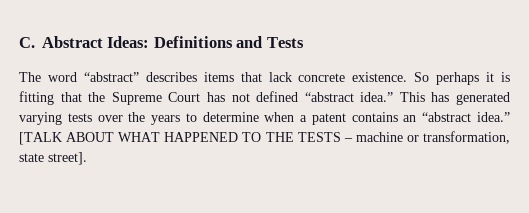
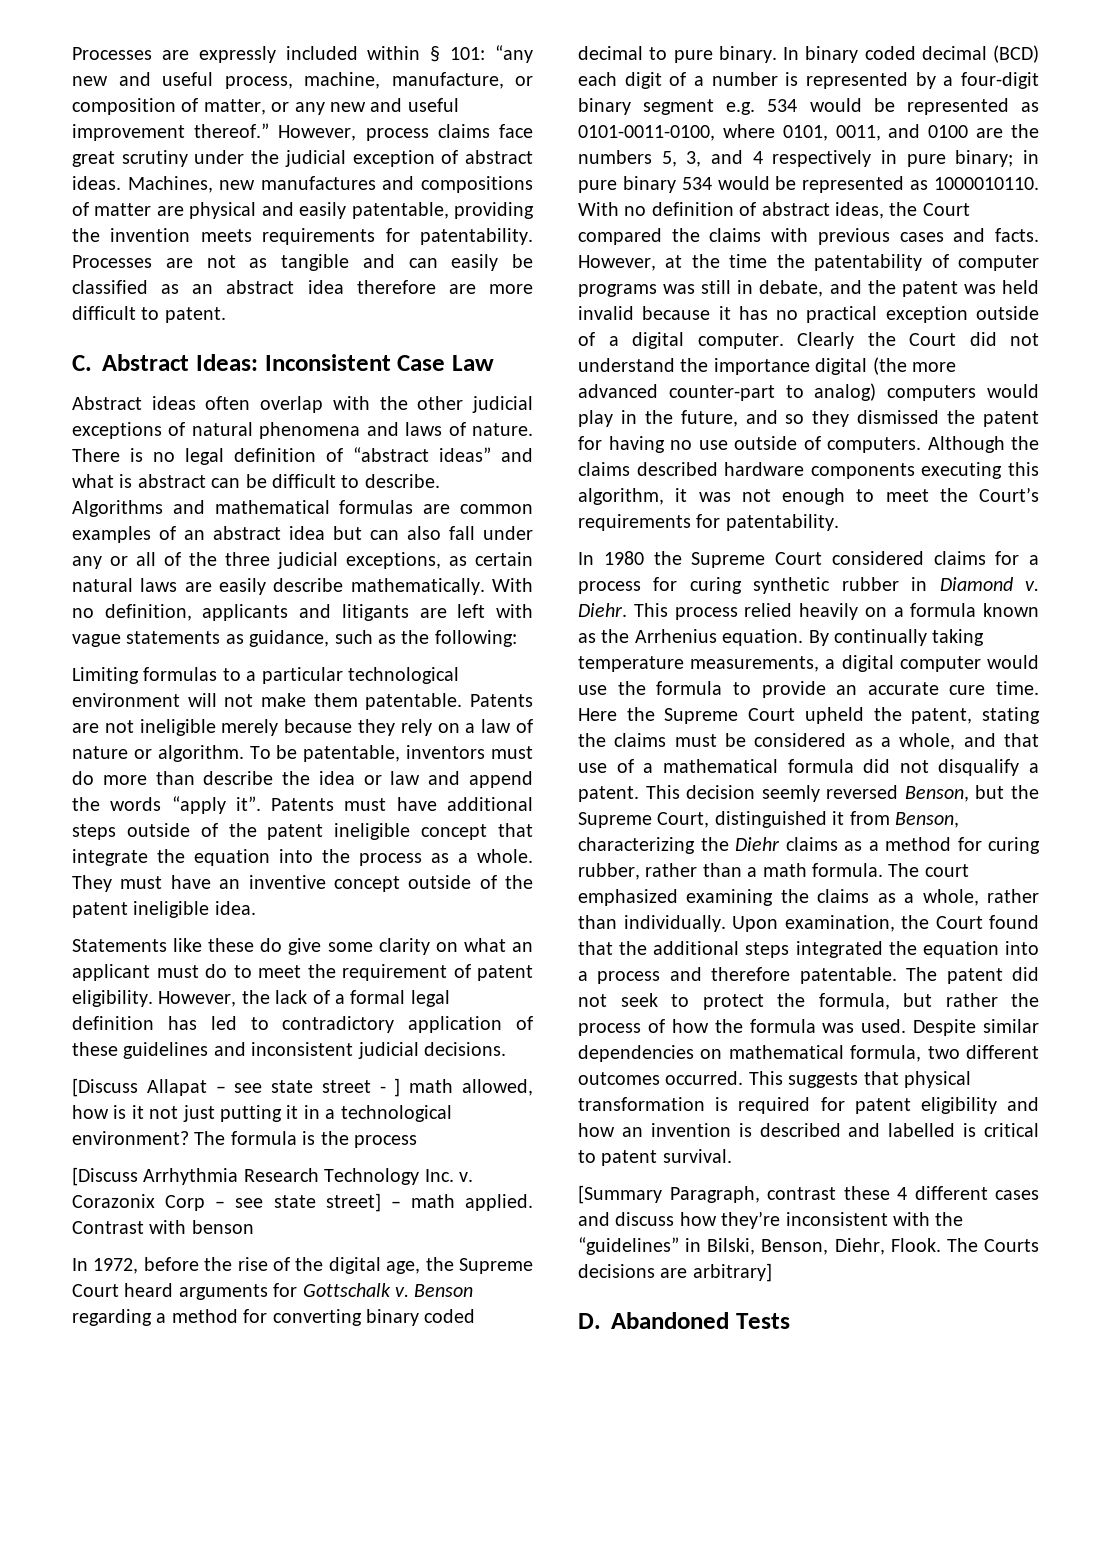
[19,36,304,48] [19,72,511,85] [19,91,510,105] [19,112,511,125] [19,131,511,145] [19,152,87,165] C. Abstract Ideas: Definitions and Tests // The word “abstract” describes items that lack concrete existence. So perhaps it is fitting that the Supreme Court has not defined “abstract idea.” This has generated varying tests over the years to determine when a patent contains an “abstract idea.” [TALK ABOUT WHAT HAPPENED TO THE TESTS – machine or transformation, state street]. -> [72,45,533,63] [72,72,533,89] [72,98,459,115] [72,123,533,141] [72,150,533,167] [72,176,533,193] [72,202,534,219] [72,228,533,245] [72,254,533,271] [72,280,533,294] [72,306,226,323] [72,354,494,371] [72,396,533,413] [72,422,533,439] [72,447,533,465] [72,474,440,488] [72,500,533,517] [72,526,533,543] [72,552,533,569] [72,578,533,595] [72,604,533,621] [72,630,517,647] [72,667,459,684] [72,693,534,710] [72,719,534,736] [72,745,533,762] [72,771,533,788] [72,796,533,814] [72,823,533,840] [72,849,533,866] [72,875,533,892] [72,901,256,918] [72,938,534,955] [72,964,533,981] [72,990,450,1007] [72,1016,533,1033] [72,1042,506,1059] [72,1078,533,1097] [72,1105,452,1122] [72,1131,417,1148] [72,1167,473,1186] [72,1193,533,1212] [72,1220,254,1234] [72,1257,533,1274] [72,1283,474,1300] [72,1309,476,1326] [578,45,1039,63] [578,72,1039,89] [578,98,1039,115] [578,124,1039,141] [578,150,1039,167] [578,176,1039,193] [578,202,970,219] [578,228,1039,245] [578,254,1039,271] [578,280,1039,297] [578,306,1039,323] [578,332,1039,349] [578,357,956,375] [578,383,1039,401] [578,410,1039,427] [578,436,1039,453] [578,462,1039,479] [578,487,1039,505] [578,514,839,531] [578,551,1039,568] [578,577,1039,594] [578,603,1039,620] [578,629,985,646] [578,655,1039,672] [578,681,1039,698] [578,707,1040,724] [578,733,1039,750] [578,759,1039,776] [578,785,1039,802] [578,811,959,828] [578,837,1040,854] [578,863,969,880] [578,889,1039,906] [578,915,1039,932] [578,941,1039,958] [578,967,1039,984] [578,993,1039,1010] [578,1019,1039,1036] [578,1045,1039,1062] [578,1071,971,1088] [578,1097,1039,1114] [578,1123,1039,1137] [578,1149,732,1166] [578,1185,1039,1204] [578,1211,964,1229] [578,1237,1039,1255] [578,1263,772,1282] [578,1312,790,1329] Processes are expressly included within § 101: “any new and useful process, machine, manufacture, or composition of matter, or any new and useful improvement thereof.” However, process claims face great scrutiny under the judicial exception of abstract ideas. Machines, new manufactures and compositions of matter are physical and easily patentable, providing the invention meets requirements for patentability. Processes are not as tangible and can easily be classified as an abstract idea therefore are more difficult to patent. // C. Abstract Ideas: Inconsistent Case Law // Abstract ideas often overlap with the other judicial exceptions of natural phenomena and laws of nature. There is no legal definition of “abstract ideas” and what is abstract can be difficult to describe. Algorithms and mathematical formulas are common examples of an abstract idea but can also fall under any or all of the three judicial exceptions, as certain natural laws are easily describe mathematically. With no definition, applicants and litigants are left with vague statements as guidance, such as the following: // Limiting formulas to a particular technological environment will not make them patentable. Patents are not ineligible merely because they rely on a law of nature or algorithm. To be patentable, inventors must do more than describe the idea or law and append the words “apply it”. Patents must have additional steps outside of the patent ineligible concept that integrate the equation into the process as a whole. They must have an inventive concept outside of the patent ineligible idea. // Statements like these do give some clarity on what an applicant must do to meet the requirement of patent eligibility. However, the lack of a formal legal definition has led to contradictory application of these guidelines and inconsistent judicial decisions. // [Discuss Allapat – see state street - ] math allowed, how is it not just putting it in a technological environment? The formula is the process // [Discuss Arrhythmia Research Technology Inc. v. Corazonix Corp – see state street] – math applied. Contrast with benson // In 1972, before the rise of the digital age, the Supreme Court heard arguments for Gottschalk v. Benson regarding a method for converting binary coded decimal to pure binary. In binary coded decimal (BCD) each digit of a number is represented by a four-digit binary segment e.g. 534 would be represented as 0101-0011-0100, where 0101, 0011, and 0100 are the numbers 5, 3, and 4 respectively in pure binary; in pure binary 534 would be represented as 1000010110. With no definition of abstract ideas, the Court compared the claims with previous cases and facts. However, at the time the patentability of computer programs was still in debate, and the patent was held invalid because it has no practical exception outside of a digital computer. Clearly the Court did not understand the importance digital (the more advanced counter-part to analog) computers would play in the future, and so they dismissed the patent for having no use outside of computers. Although the claims described hardware components executing this algorithm, it was not enough to meet the Court’s requirements for patentability. // In 1980 the Supreme Court considered claims for a process for curing synthetic rubber in Diamond v. Diehr. This process relied heavily on a formula known as the Arrhenius equation. By continually taking temperature measurements, a digital computer would use the formula to provide an accurate cure time. Here the Supreme Court upheld the patent, stating the claims must be considered as a whole, and that use of a mathematical formula did not disqualify a patent. This decision seemly reversed Benson, but the Supreme Court, distinguished it from Benson, characterizing the Diehr claims as a method for curing rubber, rather than a math formula. The court emphasized examining the claims as a whole, rather than individually. Upon examination, the Court found that the additional steps integrated the equation into a process and therefore patentable. The patent did not seek to protect the formula, but rather the process of how the formula was used. Despite similar dependencies on mathematical formula, two different outcomes occurred. This suggests that physical transformation is required for patent eligibility and how an invention is described and labelled is critical to patent survival. // [Summary Paragraph, contrast these 4 different cases and discuss how they’re inconsistent with the “guidelines” in Bilski, Benson, Diehr, Flook. The Courts decisions are arbitrary] // D. Abandoned Tests

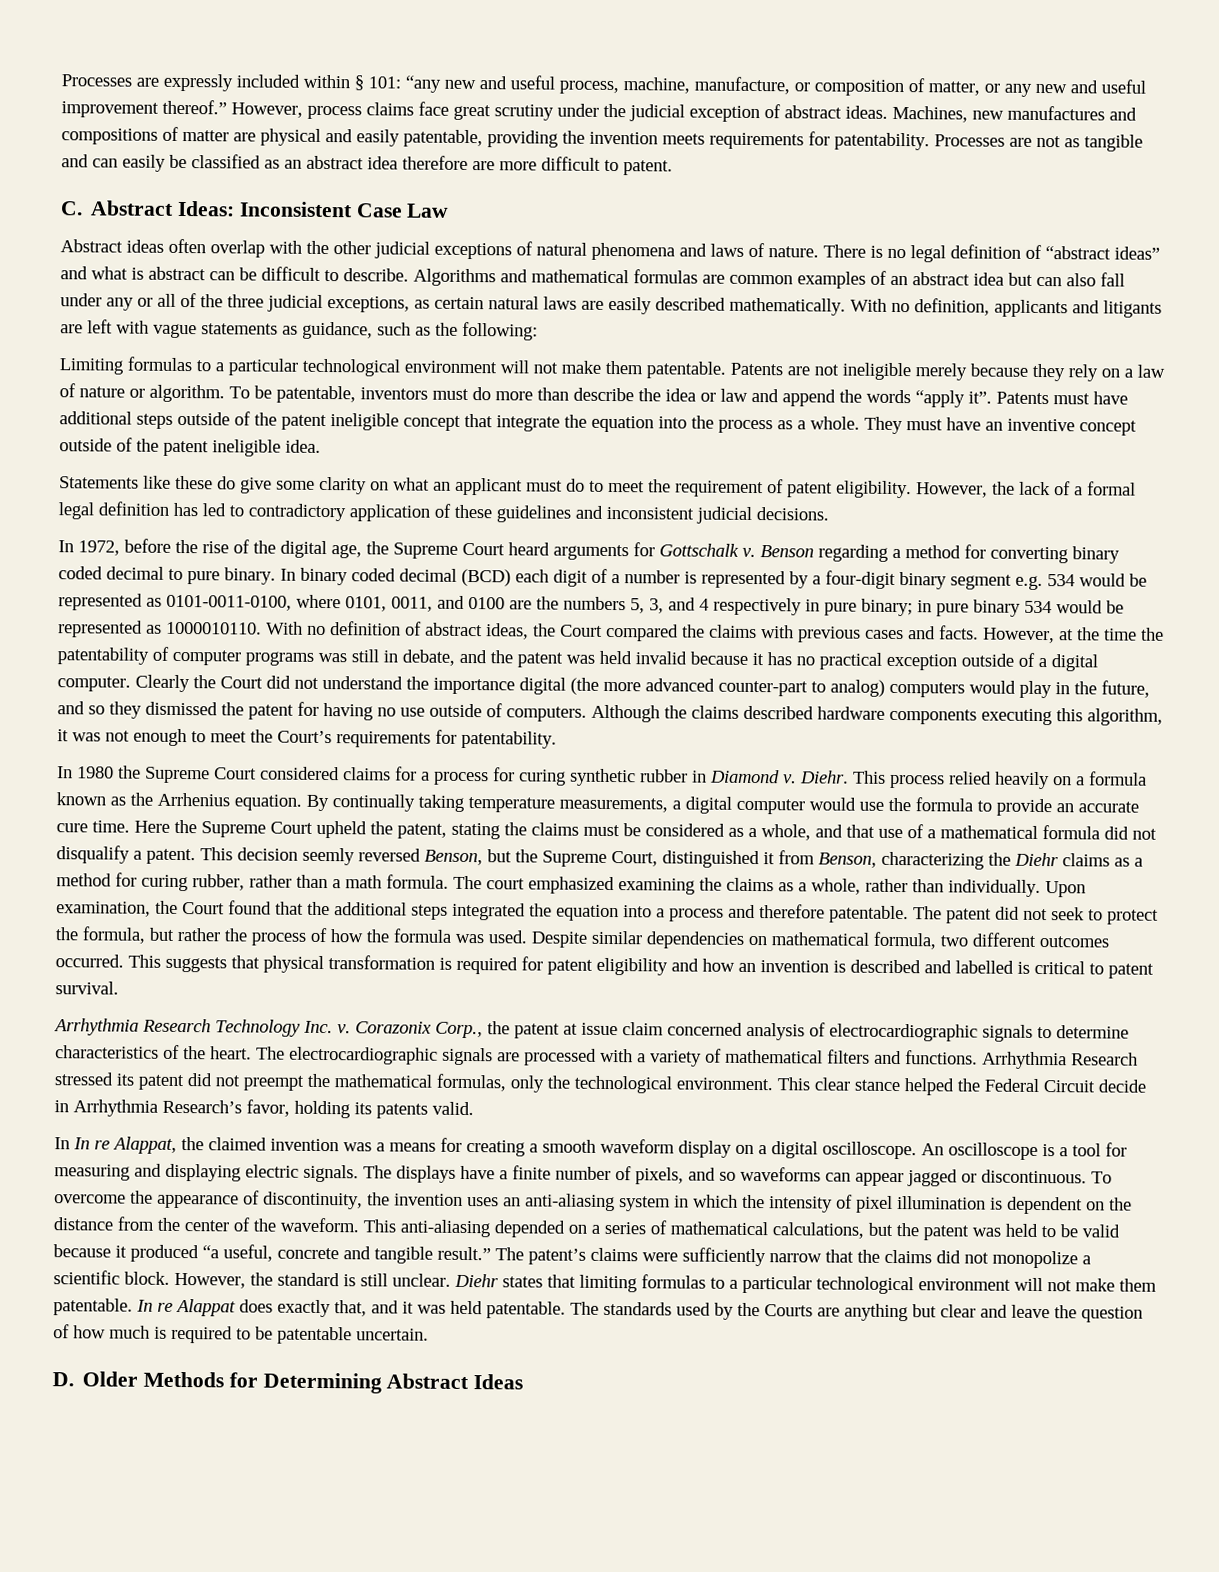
[273,578,344,592] describe -> [655,297,726,311] described
[72,1078,533,1097] [72,1105,452,1122] [72,1131,417,1148] [72,1167,473,1186] [72,1193,533,1212] [72,1220,254,1234] // [Discuss Allapat – see state street - ] math allowed, how is it not just putting it in a technological environment? The formula is the process // [Discuss Arrhythmia Research Technology Inc. v. Corazonix Corp – see state street] – math applied. Contrast with benson -> (829, 514) none
[578,1185,1039,1204] [578,1211,964,1229] [578,1237,1039,1255] [578,1263,772,1282] [578,1312,790,1329] [Summary Paragraph, contrast these 4 different cases and discuss how they’re inconsistent with the “guidelines” in Bilski, Benson, Diehr, Flook. The Courts decisions are arbitrary] // D. Abandoned Tests -> [53,1018,1129,1042] [55,1044,1138,1070] [54,1072,1146,1096] [54,1099,474,1119] [54,1136,1127,1160] [54,1163,1112,1187] [54,1190,1132,1215] [53,1216,1120,1241] [53,1244,1091,1269] [53,1270,1157,1295] [53,1298,1143,1323] [53,1324,429,1345] [52,1371,524,1394] Arrhythmia Research Technology Inc. v. Corazonix Corp., the patent at issue claim concerned analysis of electrocardiographic signals to determine characteristics of the heart. The electrocardiographic signals are processed with a variety of mathematical filters and functions. Arrhythmia Research stressed its patent did not preempt the mathematical formulas, only the technological environment. This clear stance helped the Federal Circuit decide in Arrhythmia Research’s favor, holding its patents valid. // In In re Alappat, the claimed invention was a means for creating a smooth waveform display on a digital oscilloscope. An oscilloscope is a tool for measuring and displaying electric signals. The displays have a finite number of pixels, and so waveforms can appear jagged or discontinuous. To overcome the appearance of discontinuity, the invention uses an anti-aliasing system in which the intensity of pixel illumination is dependent on the distance from the center of the waveform. This anti-aliasing depended on a series of mathematical calculations, but the patent was held to be valid because it produced “a useful, concrete and tangible result.” The patent’s claims were sufficiently narrow that the claims did not monopolize a scientific block. However, the standard is still unclear. Diehr states that limiting formulas to a particular technological environment will not make them patentable. In re Alappat does exactly that, and it was held patentable. The standards used by the Courts are anything but clear and leave the question of how much is required to be patentable uncertain. // D. Older Methods for Determining Abstract Ideas

